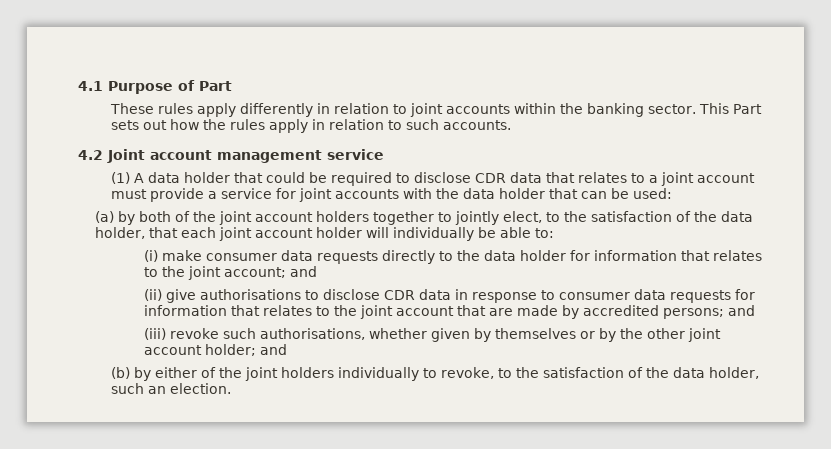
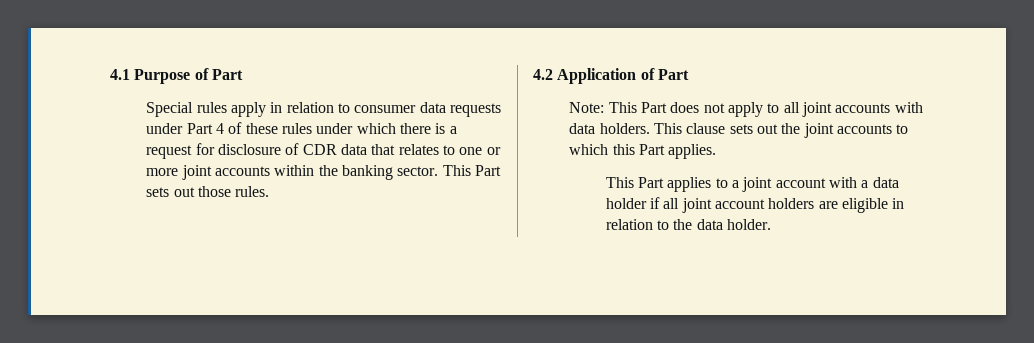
[110,103,408,117] These rules apply differently in relation to -> [146,102,501,117] [146,122,457,134] [146,143,501,159] [146,168,179,176] Special rules apply in relation to consumer data requests under Part 4 of these rules under which there is a request for disclosure of CDR data that relates to one or more
[170,119,512,133] [78,149,384,163] [111,172,756,186] [111,188,673,202] [94,211,753,225] [94,227,554,241] [144,250,763,264] [144,266,318,280] [144,289,756,303] [144,305,756,319] [144,328,722,342] [144,344,288,356] [111,367,760,381] [111,383,232,394] how the rules apply in relation to such accounts. // 4.2 Joint account management service // (1) A data holder that could be required to disclose CDR data that relates to a joint account must provide a service for joint accounts with the data holder that can be used: // (a) by both of the joint account holders together to jointly elect, to the satisfaction of the data holder, that each joint account holder will individually be able to: // (i) make consumer data requests directly to the data holder for information that relates to the joint account; and // (ii) give authorisations to disclose CDR data in response to consumer data requests for information that relates to the joint account that are made by accredited persons; and // (iii) revoke such authorisations, whether given by themselves or by the other joint account holder; and // (b) by either of the joint holders individually to revoke, to the satisfaction of the data holder, such an election. -> [197,186,270,197] [533,68,689,84] [569,102,923,117] [569,123,909,138] [569,144,717,159] [605,177,899,192] [605,197,905,213] [605,219,771,230] those rules. // 4.2 Application of Part // Note: This Part does not apply to all joint accounts with data holders. This clause sets out the joint accounts to which this Part applies. // This Part applies to a joint account with a data holder if all joint account holders are eligible in relation to the data holder.

